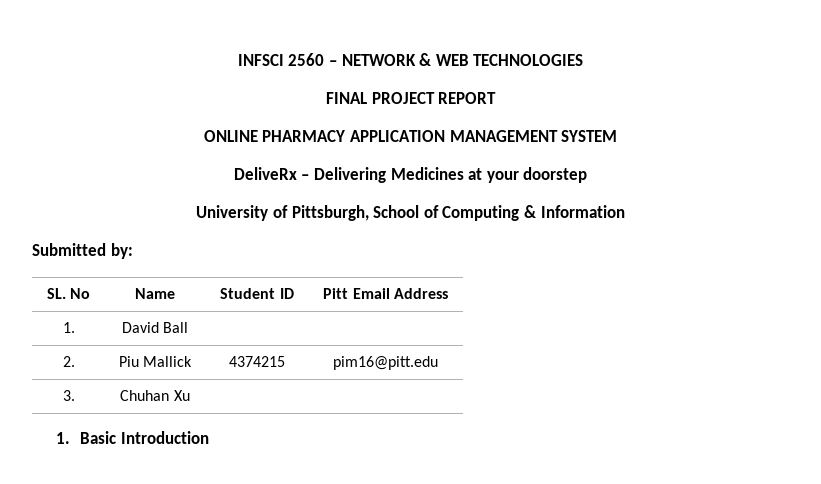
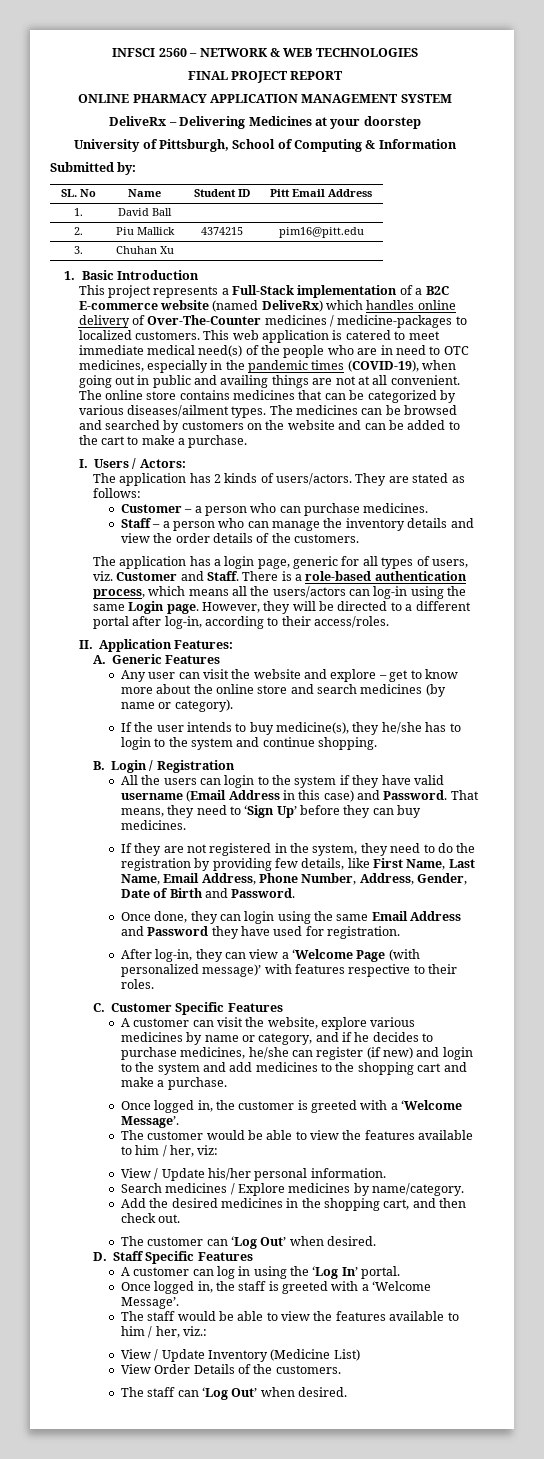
(209, 437) none -> [78,285,449,298] [78,300,456,312] [78,315,467,328] [78,330,440,343] [78,345,469,358] [78,360,457,373] [78,375,460,388] [78,390,456,403] [78,405,458,418] [78,420,460,433] [78,435,248,448] [78,458,186,469] [92,473,465,486] [92,488,141,498] [120,503,429,516] [120,518,474,531] [120,533,359,543] [92,556,468,569] [92,571,467,581] [92,586,467,599] [92,601,471,614] [92,616,389,629] [78,639,234,652] [92,654,221,664] [120,669,458,682] [120,684,446,697] [120,699,233,712] [120,722,461,735] [120,737,377,750] [92,760,235,773] [120,775,444,788] [120,790,479,802] [120,805,422,818] [120,820,186,830] [120,843,476,856] [120,858,475,871] [120,873,467,885] [120,888,296,898] [120,911,462,924] [120,926,400,939] [120,949,420,962] [120,964,457,977] [120,979,154,989] [92,1002,283,1015] [120,1017,416,1030] [120,1032,434,1045] [120,1047,473,1060] [120,1062,467,1075] [120,1077,227,1090] [120,1100,463,1113] [120,1116,179,1128] [120,1130,474,1140] [120,1145,219,1157] [120,1168,386,1181] [120,1183,464,1196] [120,1198,467,1211] [120,1213,181,1223] [120,1236,376,1249] [92,1251,253,1264] [120,1266,401,1279] [120,1281,432,1294] [120,1297,179,1309] [120,1311,459,1321] [120,1326,207,1338] [120,1349,360,1362] [120,1364,341,1374] [120,1387,347,1400] // This project represents a Full-Stack implementation of a B2C E-commerce website (named DeliveRx) which handles online delivery of Over-The-Counter medicines / medicine-packages to localized customers. This web application is catered to meet immediate medical need(s) of the people who are in need to OTC medicines, especially in the pandemic times (COVID-19), when going out in public and availing things are not at all convenient. The online store contains medicines that can be categorized by various diseases/ailment types. The medicines can be browsed and searched by customers on the website and can be added to the cart to make a purchase. // I. Users / Actors: // The application has 2 kinds of users/actors. They are stated as follows: // Customer – a person who can purchase medicines. // Staff – a person who can manage the inventory details and view the order details of the customers. // The application has a login page, generic for all types of users, viz. Customer and Staff. There is a role-based authentication process, which means all the users/actors can log-in using the same Login page. However, they will be directed to a different portal after log-in, according to their access/roles. // II. Application Features: // A. Generic Features // Any user can visit the website and explore – get to know more about the online store and search medicines (by name or category). // If the user intends to buy medicine(s), they he/she has to login to the system and continue shopping. // B. Login / Registration // All the users can login to the system if they have valid username (Email Address in this case) and Password. That means, they need to ‘Sign Up’ before they can buy medicines. // If they are not registered in the system, they need to do the registration by providing few details, like First Name, Last Name, Email Address, Phone Number, Address, Gender, Date of Birth and Password. // Once done, they can login using the same Email Address and Password they have used for registration. // After log-in, they can view a ‘Welcome Page (with personalized message)’ with features respective to their roles. // C. Customer Specific Features // A customer can visit the website, explore various medicines by name or category, and if he decides to purchase medicines, he/she can register (if new) and login to the system and add medicines to the shopping cart and make a purchase. // Once logged in, the customer is greeted with a ‘Welcome Message’. // The customer would be able to view the features available to him / her, viz: // View / Update his/her personal information. // Search medicines / Explore medicines by name/category. // Add the desired medicines in the shopping cart, and then check out. // The customer can ‘Log Out’ when desired. // D. Staff Specific Features // A customer can log in using the ‘Log In’ portal. // Once logged in, the staff is greeted with a ‘Welcome Message’. // The staff would be able to view the features available to him / her, viz.: // View / Update Inventory (Medicine List) // View Order Details of the customers. // The staff can ‘Log Out’ when desired.

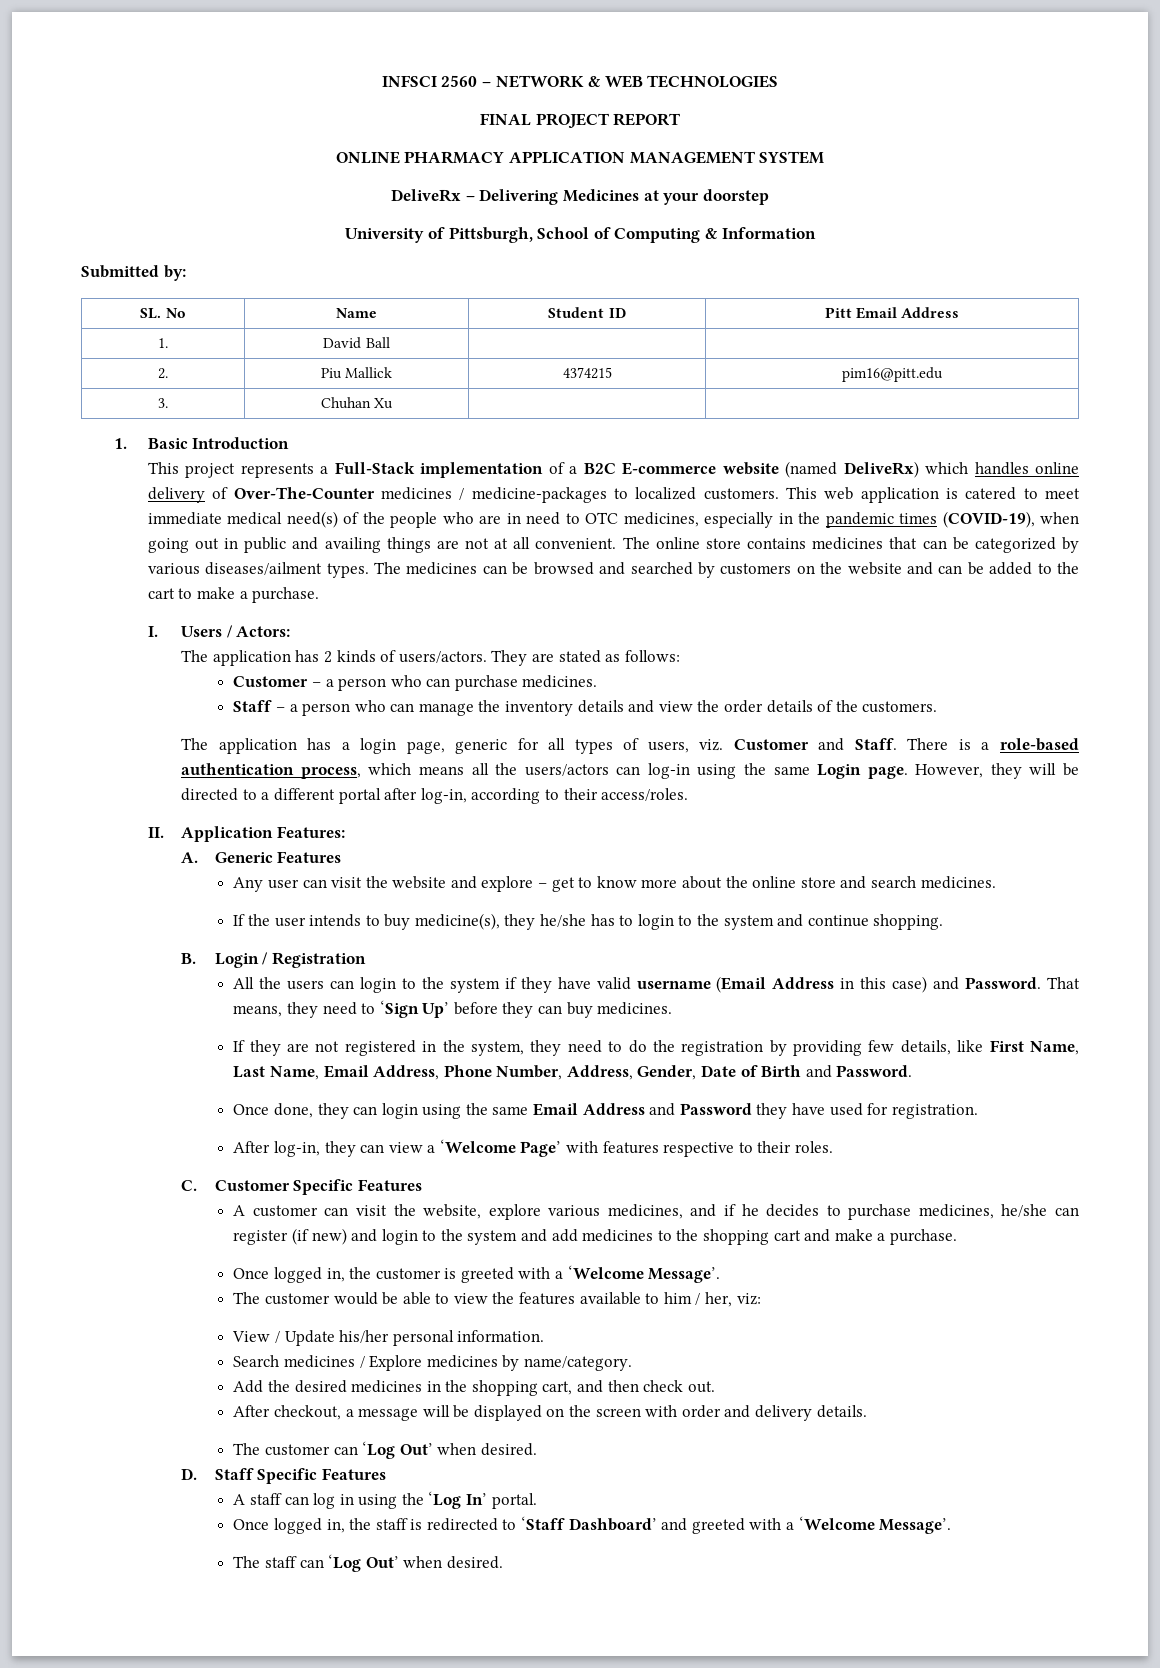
[360,684,446,697] [120,699,233,712] medicines (by name or category). -> [920,876,996,889] medicines.
[356,949,420,962] [120,964,262,977] Page (with personalized message)’ -> [520,1141,562,1157] Page’
[120,1032,313,1045] medicines by name or category, -> [607,1204,683,1219] medicines,
(181, 1218) none -> [233,1405,867,1421] // After checkout, a message will be displayed on the screen with order and delivery details.
[133,1267,190,1276] customer -> [249,1493,282,1505] staff
[281,1281,432,1294] [120,1297,179,1309] [120,1311,459,1321] [120,1326,207,1338] [120,1349,360,1362] [120,1364,341,1374] greeted with a ‘Welcome Message’. // The staff would be able to view the features available to him / her, viz.: // View / Update Inventory (Medicine List) // View Order Details of the customers. -> [426,1516,952,1534] redirected to ‘Staff Dashboard’ and greeted with a ‘Welcome Message’.

